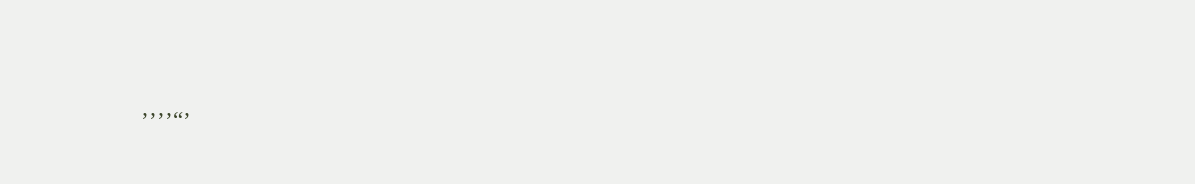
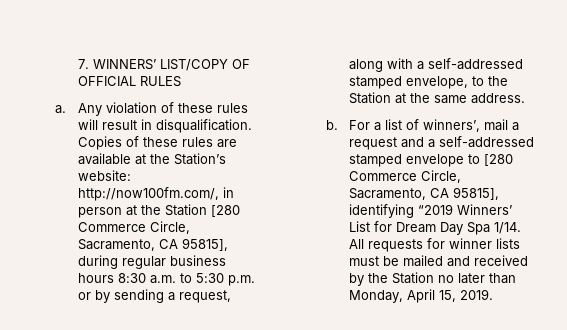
[141,112,192,128] ’’’’“’ -> [77,59,250,71] [77,76,181,87] [54,102,248,116] [77,119,252,133] [77,136,237,150] [77,153,226,165] [77,170,131,181] [77,187,234,201] [77,204,240,218] [77,221,190,234] [77,238,228,251] [77,255,226,269] [77,273,255,286] [77,289,231,303] [348,58,523,72] [348,76,508,89] [348,92,525,104] [325,119,519,132] [348,136,534,150] [348,154,513,167] [348,170,461,183] [348,187,499,200] [348,204,512,218] [348,221,521,235] [348,238,520,252] [348,255,528,267] [348,272,516,286] [348,289,493,303] 7. WINNERS’ LIST/COPY OF OFFICIAL RULES // a. Any violation of these rules will result in disqualification. Copies of these rules are available at the Station’s website: http://now100fm.com/, in person at the Station [280 Commerce Circle, Sacramento, CA 95815], during regular business hours 8:30 a.m. to 5:30 p.m. or by sending a request, along with a self-addressed stamped envelope, to the Station at the same address. // b. For a list of winners’, mail a request and a self-addressed stamped envelope to [280 Commerce Circle, Sacramento, CA 95815], identifying “2019 Winners’ List for Dream Day Spa 1/14. All requests for winner lists must be mailed and received by the Station no later than Monday, April 15, 2019.

